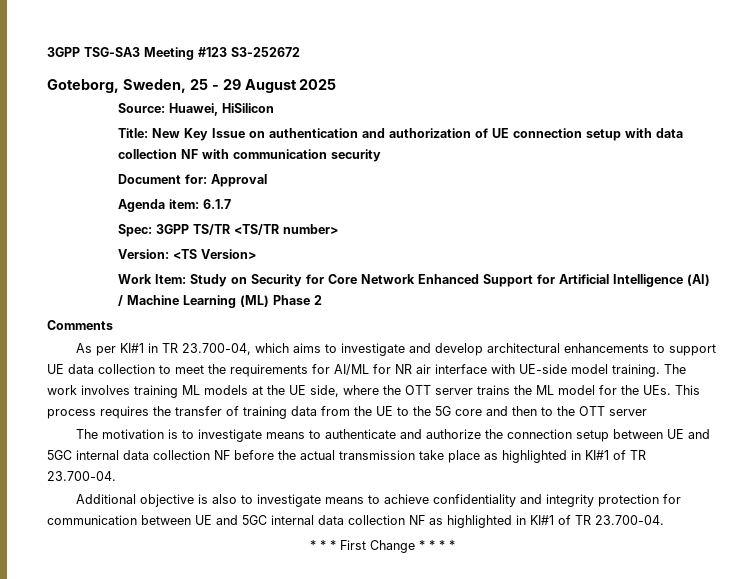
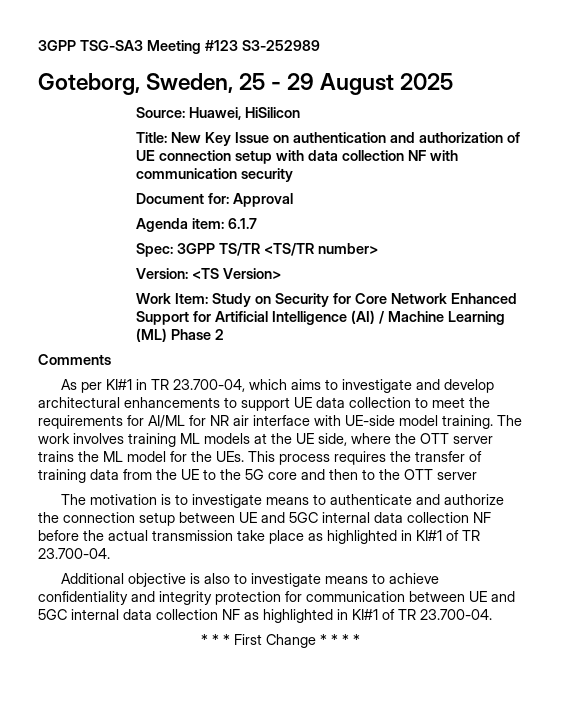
[231,47,300,57] S3-252672 -> [242,40,320,51] S3-252989

